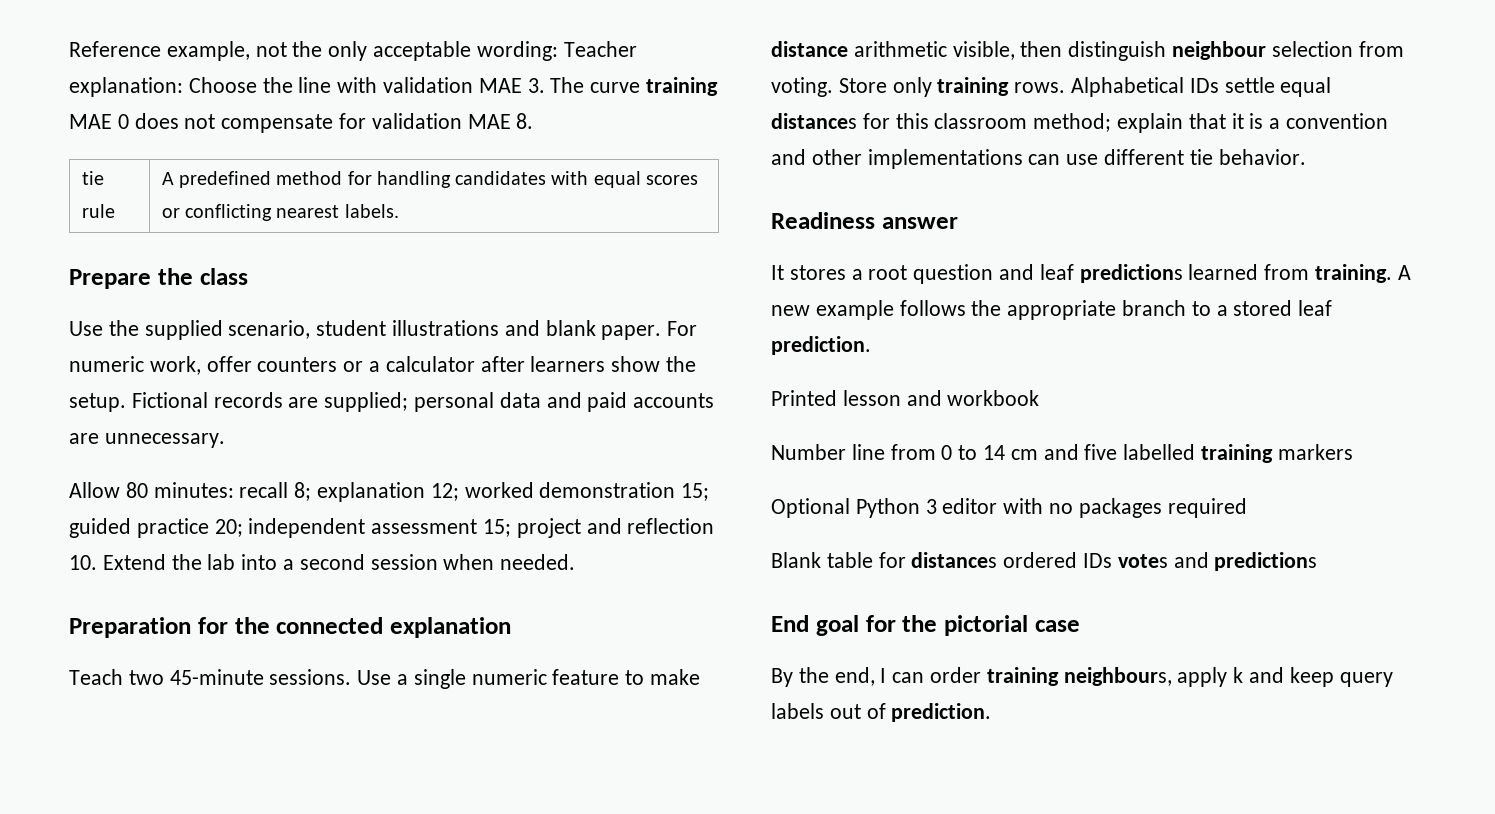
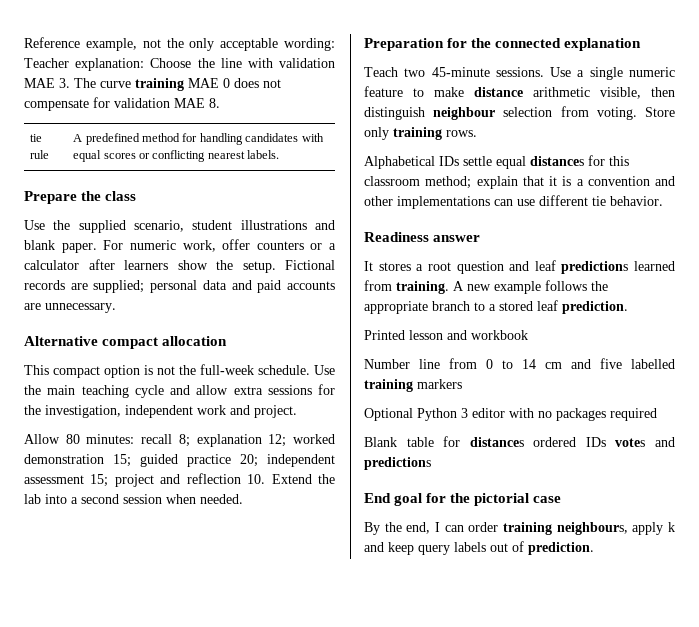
(225, 440) none -> [24,336,228,349] [24,364,335,378] [24,384,335,398] [24,405,297,418] // Alternative compact allocation // This compact option is not the full-week schedule. Use the main teaching cycle and allow extra sessions for the investigation, independent work and project.
(1066, 87) none -> (477, 133) //

